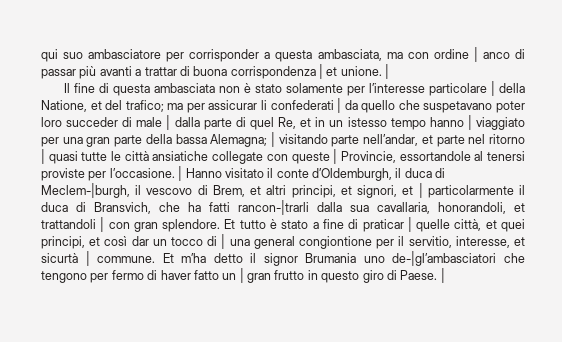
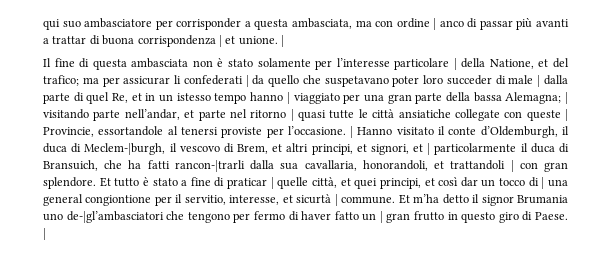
[94,202,151,214] Bransvich, -> [43,160,98,171] Bransuich,

